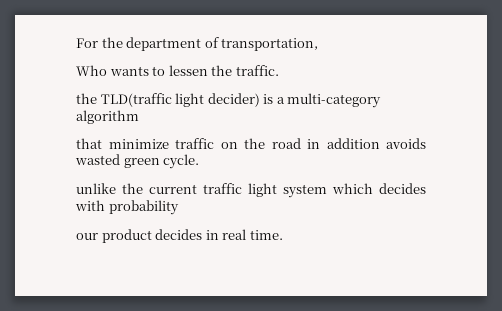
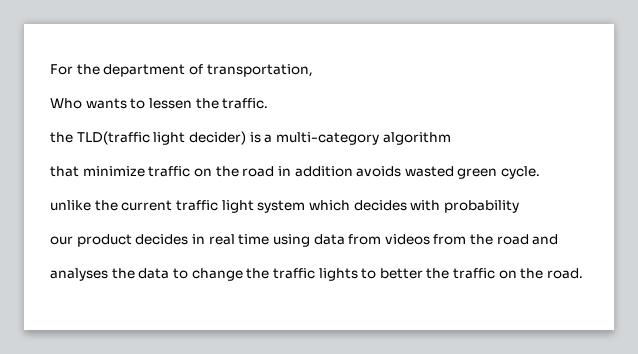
[249,230,283,240] time. -> [238,234,559,247] [50,268,584,281] time using data from videos from the road and // analyses the data to change the traffic lights to better the traffic on the road.

